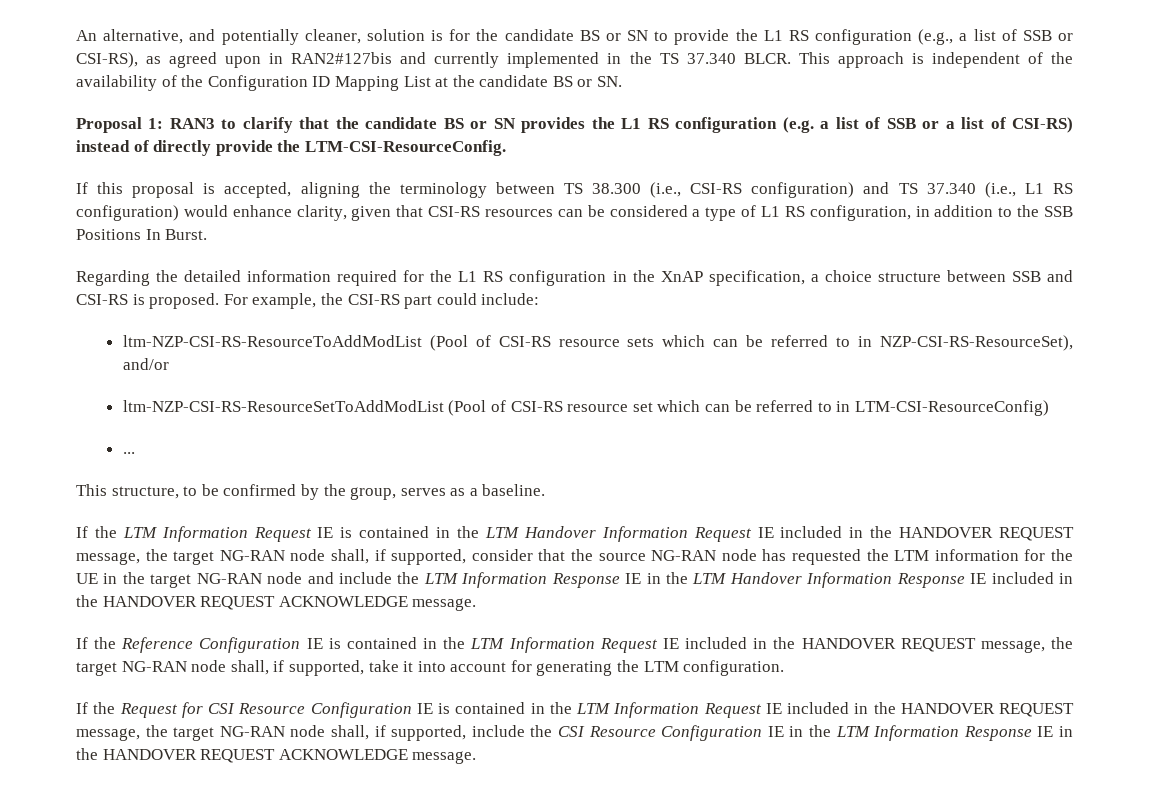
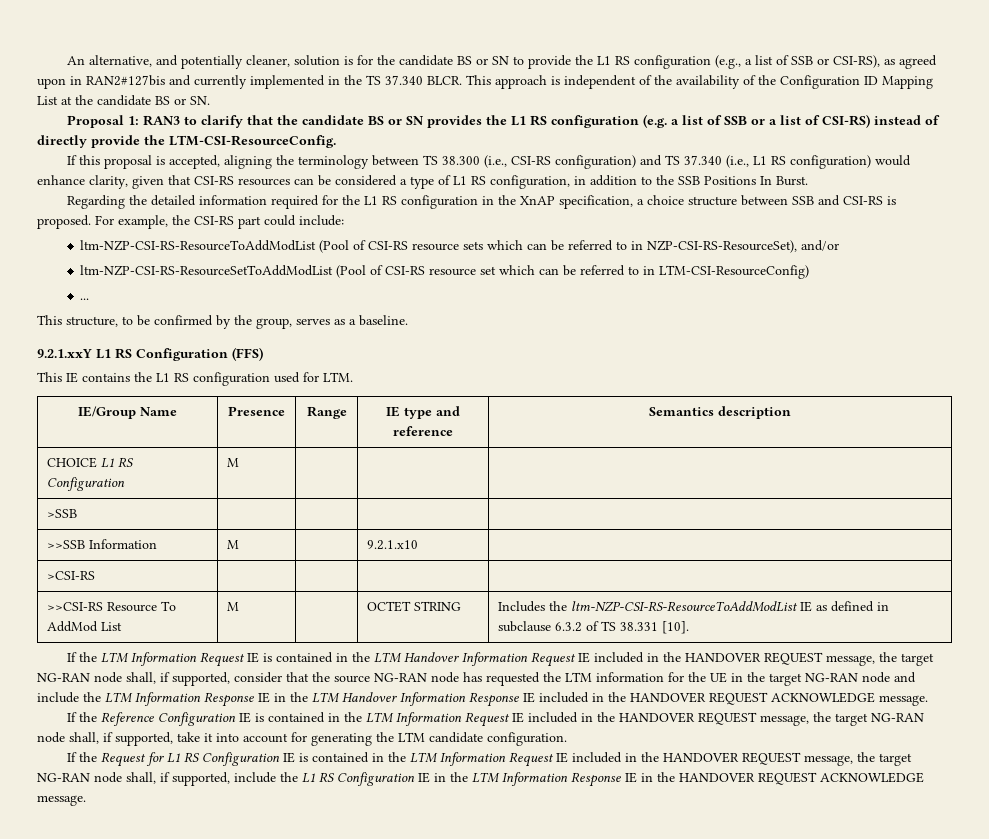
(546, 490) none -> [37,347,263,361] [37,372,353,386] [78,406,177,419] [228,406,285,416] [306,406,347,419] [386,406,460,419] [393,426,453,436] [649,406,791,419] [47,457,134,468] [47,477,126,491] [227,458,240,467] [47,509,78,518] [47,539,158,549] [227,540,240,549] [367,540,419,550] [47,571,96,580] [47,601,177,612] [47,621,123,632] [227,602,240,611] [367,601,462,612] [498,601,890,612] [498,621,690,634] // 9.2.1.xxY L1 RS Configuration (FFS) // This IE contains the L1 RS configuration used for LTM. // IE/Group Name | Presence | Range | IE type and reference | Semantics description // CHOICE L1 RS Configuration | M | | | // >SSB | | | | // >>SSB Information | M | | 9.2.1.x10 | // >CSI-RS | | | | // >>CSI-RS Resource To AddMod List | M | | OCTET STRING | Includes the ltm-NZP-CSI-RS-ResourceToAddModList IE as defined in subclause 6.3.2 of TS 38.331 [10].
(679, 666) none -> [429,732,483,743] candidate
[208,703,306,714] CSI Resource -> [167,752,200,763] L1 RS
[558,726,656,737] CSI Resource -> [302,772,334,783] L1 RS

